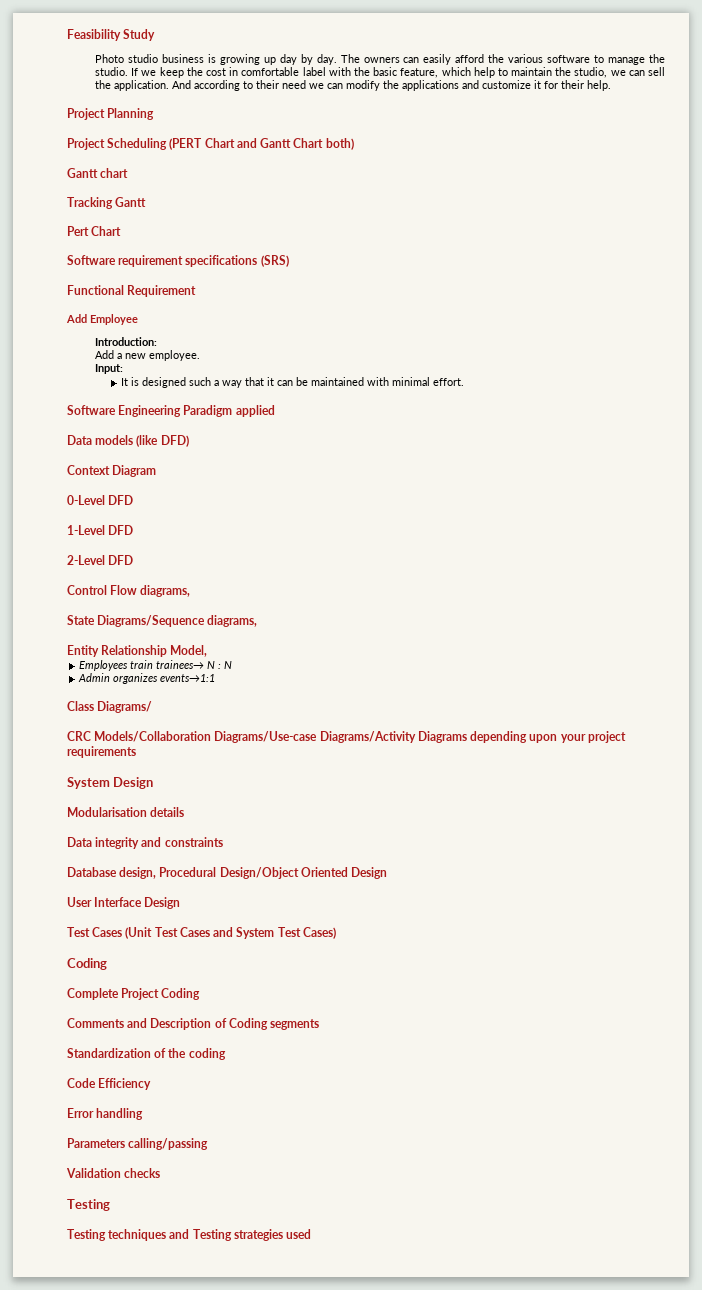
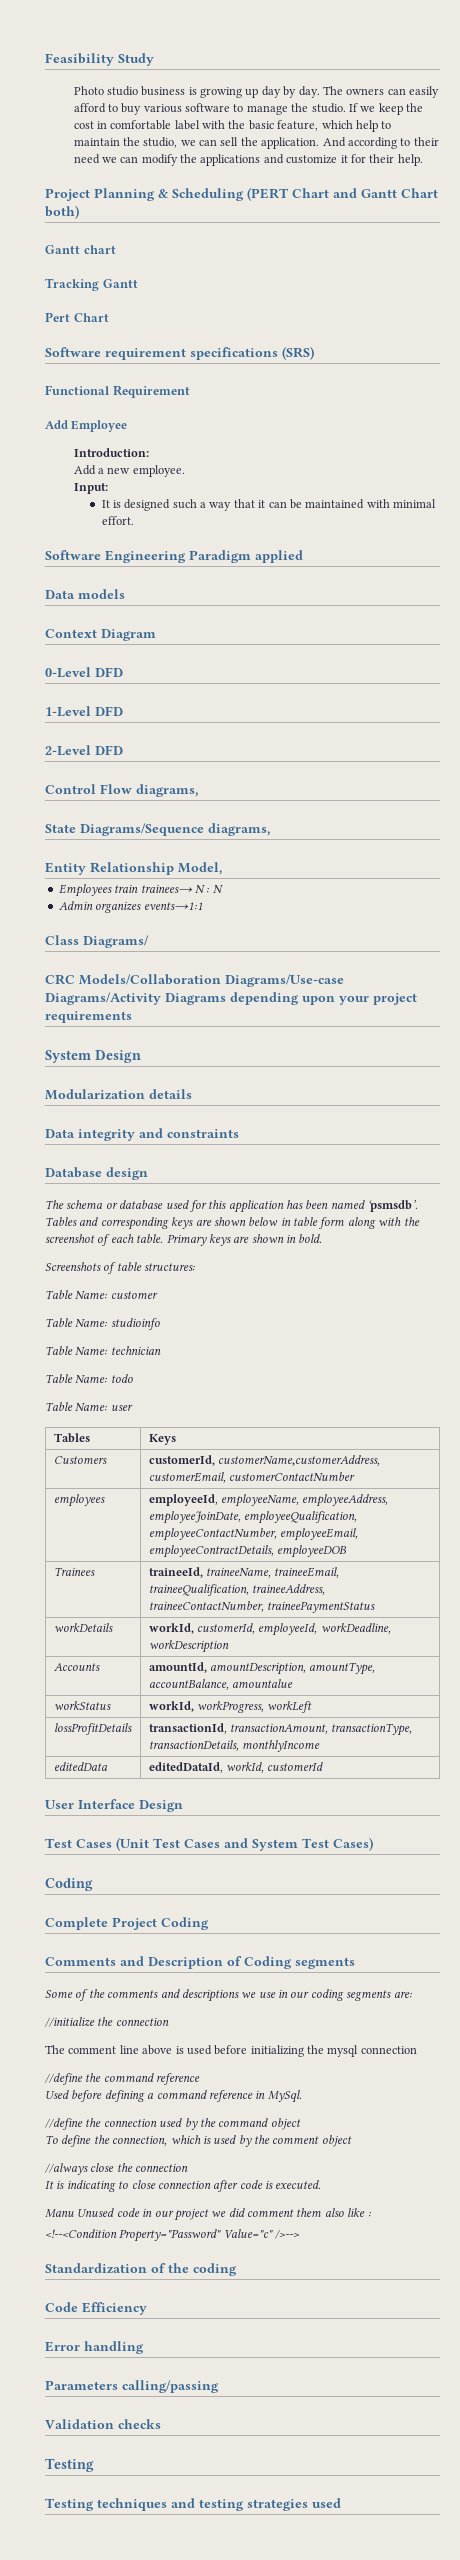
[488,54,505,63] the -> [107,103,142,115] to buy
[67,138,105,150] // Project -> [158,189,168,198] &
[136,435,189,447] (like DFD) -> (125, 594) none
[67,807,147,817] Modularisation -> [45,1089,145,1100] Modularization
[119,867,388,879] design, Procedural Design/Object Oriented Design -> [106,1167,148,1180] [45,1200,419,1213] [45,1217,420,1230] [45,1234,323,1246] [45,1262,196,1274] [45,1290,158,1299] [45,1318,160,1330] [45,1346,161,1355] [45,1374,133,1383] [45,1402,133,1411] [53,1433,90,1443] [148,1434,176,1445] [53,1456,107,1464] [148,1455,380,1466] [148,1472,355,1483] [53,1494,105,1507] [148,1494,389,1507] [148,1511,357,1524] [148,1528,358,1541] [148,1545,347,1558] [53,1567,95,1576] [148,1567,340,1578] [148,1584,325,1596] [148,1601,375,1613] [53,1623,113,1632] [148,1623,391,1636] [148,1640,229,1653] [53,1663,100,1671] [148,1662,376,1675] [148,1679,293,1690] [53,1701,111,1710] [148,1701,313,1713] [53,1723,132,1735] [148,1723,413,1736] [148,1740,320,1752] [53,1762,108,1771] [148,1762,324,1773] design // The schema or database used for this application has been named ‘psmsdb’. Tables and corresponding keys are shown below in table form along with the screenshot of each table. Primary keys are shown in bold. // Screenshots of table structures: // Table Name: customer // Table Name: studioinfo // Table Name: technician // Table Name: todo // Table Name: user // Tables | Keys // Customers | customerId, customerName,customerAddress, customerEmail, customerContactNumber // employees | employeeId, employeeName, employeeAddress, employeeJoinDate, employeeQualification, employeeContactNumber, employeeEmail, employeeContractDetails, employeeDOB // Trainees | traineeId, traineeName, traineeEmail, traineeQualification, traineeAddress, traineeContactNumber, traineePaymentStatus // workDetails | workId, customerId, employeeId, workDeadline, workDescription // Accounts | amountId, amountDescription, amountType, accountBalance, amountalue // workStatus | workId, workProgress, workLeft // lossProfitDetails | transactionId, transactionAmount, transactionType, transactionDetails, monthlyIncome // editedData | editedDataId, workId, customerId
(320, 1024) none -> [45,1989,412,2002] [45,2017,169,2027] [45,2045,417,2057] [45,2073,201,2085] [45,2090,302,2103] [45,2118,301,2130] [45,2135,352,2147] [45,2163,189,2175] [45,2180,322,2192] [45,2208,371,2221] [45,2229,301,2242] // Some of the comments and descriptions we use in our coding segments are: // //initialize the connection // The comment line above is used before initializing the mysql connection // //define the command reference // Used before defining a command reference in MySql. // //define the connection used by the command object // To define the connection, which is used by the comment object // //always close the connection // It is indicating to close connection after code is executed. // Manu Unused code in our project we did comment them also like : // <!--<Condition Property="Password" Value="c" />-->
[192,1229,232,1241] Testing -> [199,2499,244,2511] testing

